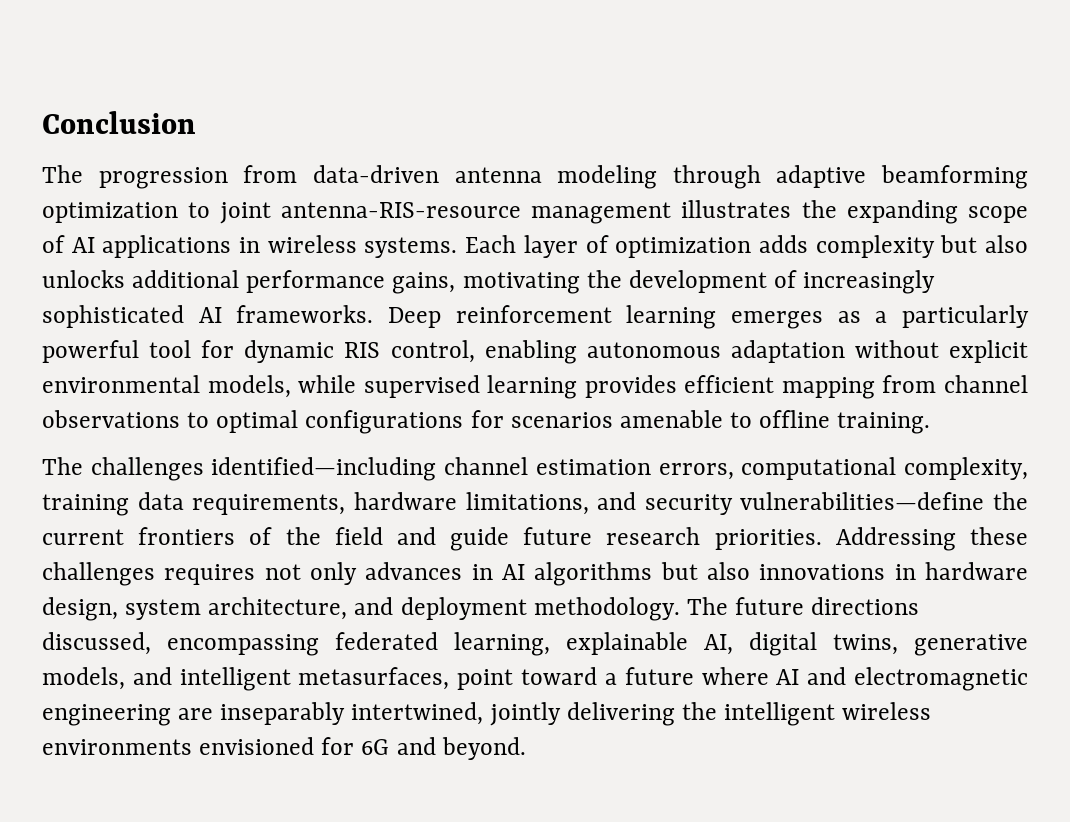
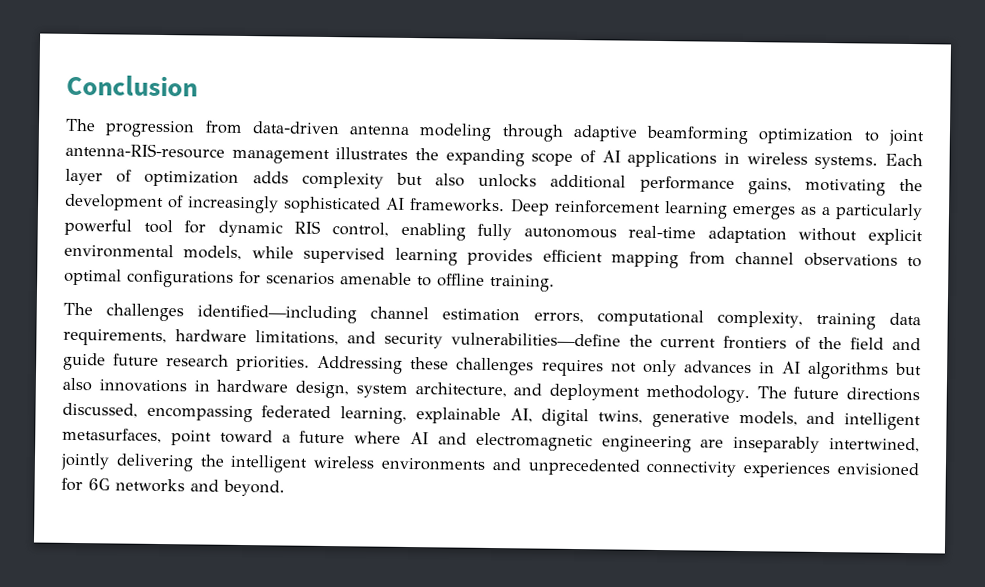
[586,342,721,358] autonomous -> [477,223,697,241] fully autonomous real-time
(192, 747) none -> [491,458,831,479] and unprecedented connectivity experiences
(390, 747) none -> [115,478,185,493] networks

